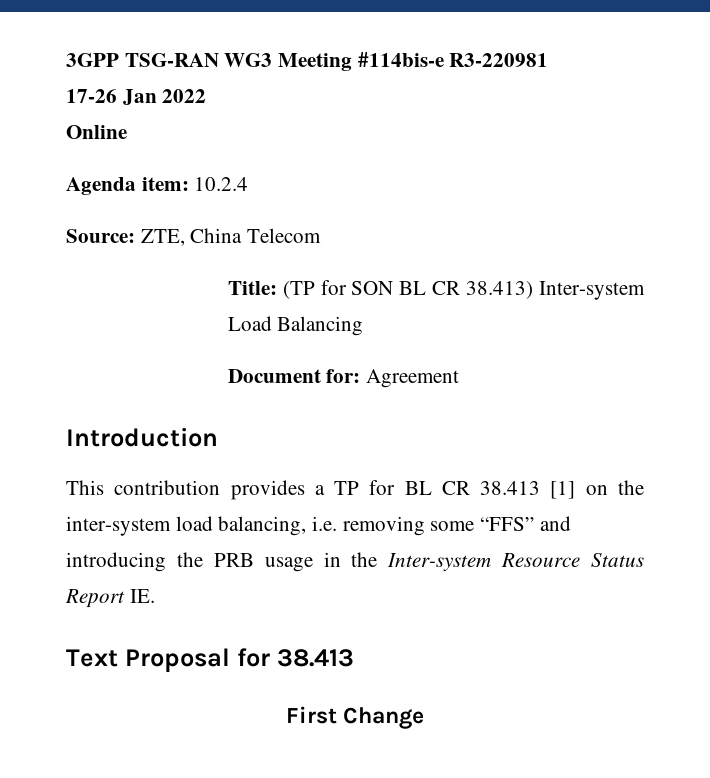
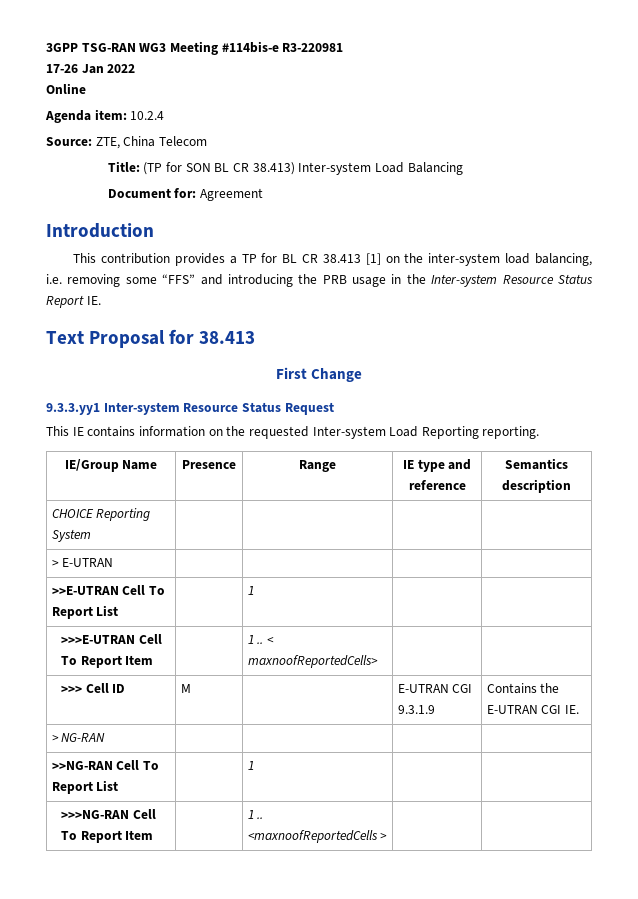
(425, 718) none -> [46,402,334,415] [46,426,540,439] [64,459,158,472] [182,460,236,469] [299,460,336,472] [402,459,472,472] [408,480,466,490] [505,458,568,470] [502,479,571,493] [51,508,151,521] [51,529,91,542] [51,558,114,567] [51,585,165,595] [51,605,119,619] [247,586,254,595] [60,634,162,644] [60,655,154,668] [247,635,274,644] [247,655,378,668] [60,683,126,693] [180,684,191,693] [397,684,473,693] [397,705,435,714] [486,683,560,694] [486,705,579,714] [51,733,106,742] [51,760,159,770] [51,780,119,794] [247,761,254,770] [60,809,156,819] [60,830,154,843] [247,810,264,819] [247,830,388,843] // 9.3.3.yy1 Inter-system Resource Status Request // This IE contains information on the requested Inter-system Load Reporting reporting. // IE/Group Name | Presence | Range | IE type and reference | Semantics description // CHOICE Reporting System | | | | // > E-UTRAN | | | | // >>E-UTRAN Cell To Report List | | 1 | | // >>>E-UTRAN Cell To Report Item | | 1 .. < maxnoofReportedCells> | | // >>> Cell ID | M | | E-UTRAN CGI 9.3.1.9 | Contains the E-UTRAN CGI IE. // > NG-RAN | | | | // >>NG-RAN Cell To Report List | | 1 | | // >>>NG-RAN Cell To Report Item | | 1 .. <maxnoofReportedCells > | |

